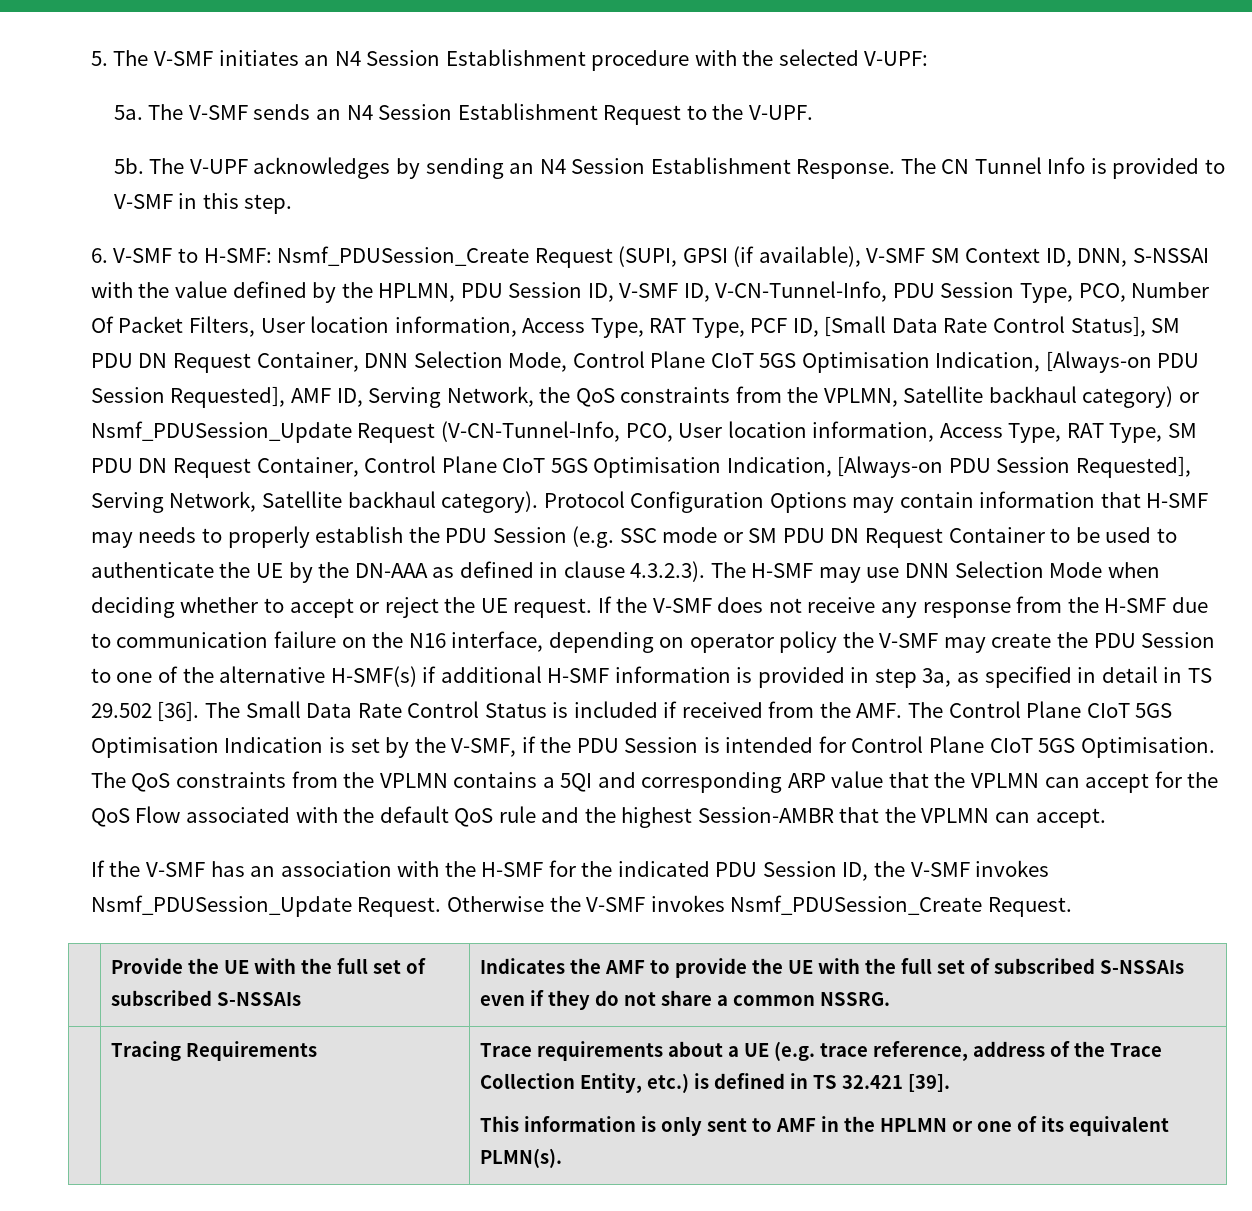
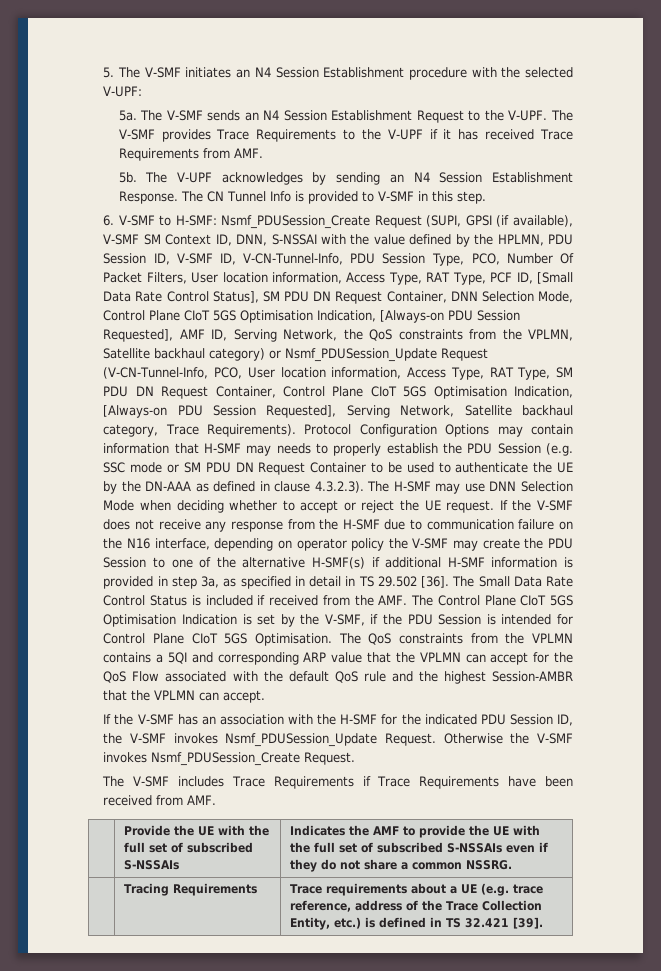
(813, 112) none -> [551,110,573,121] [118,129,574,142] [118,148,263,161] The V-SMF provides Trace Requirements to the V-UPF if it has received Trace Requirements from AMF.
[441,491,539,513] category). -> [103,424,297,437] category, Trace Requirements).
(1072, 907) none -> [102,776,574,789] [103,795,217,806] // The V-SMF includes Trace Requirements if Trace Requirements have been received from AMF.
[480,1116,1169,1136] [480,1148,563,1168] // This information is only sent to AMF in the HPLMN or one of its equivalent PLMN(s). -> (544, 923) none

